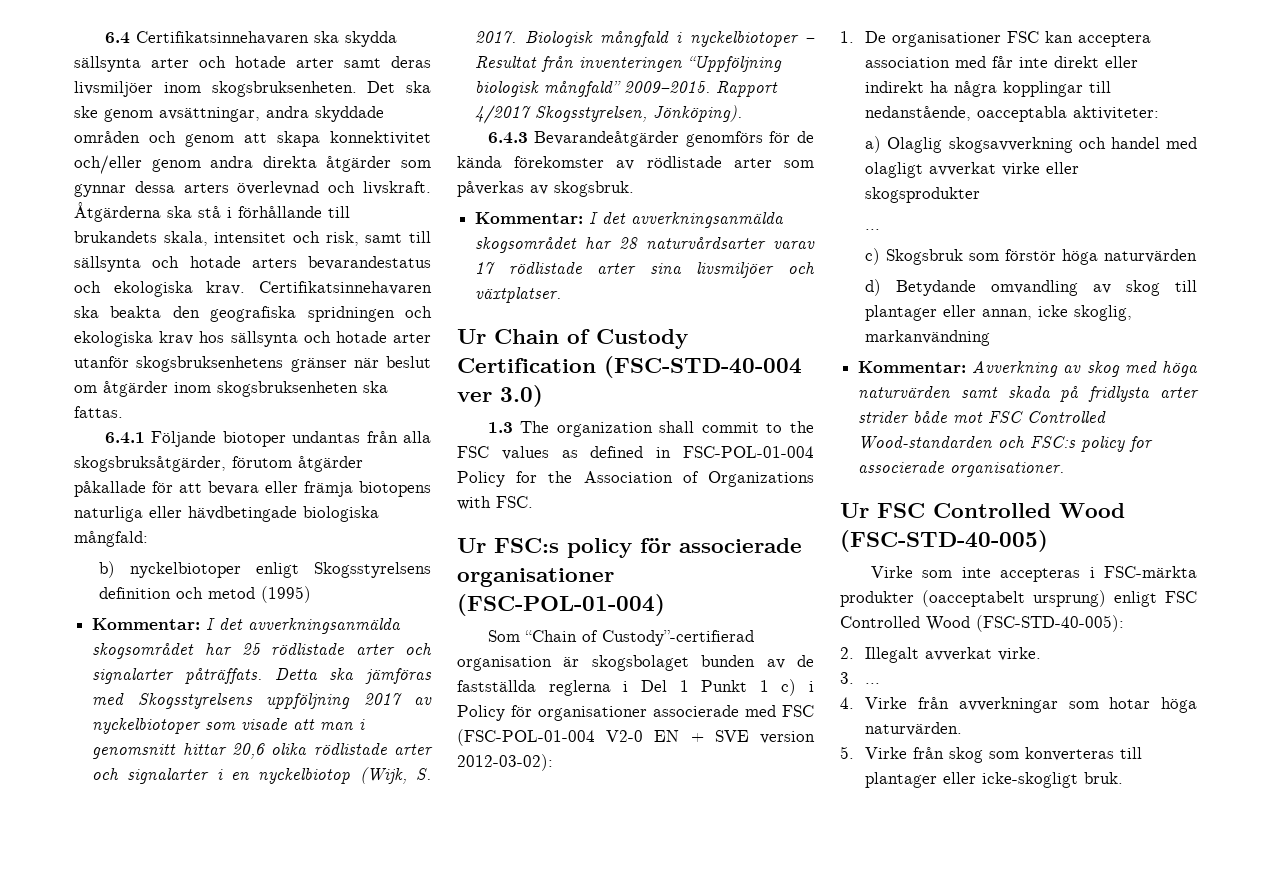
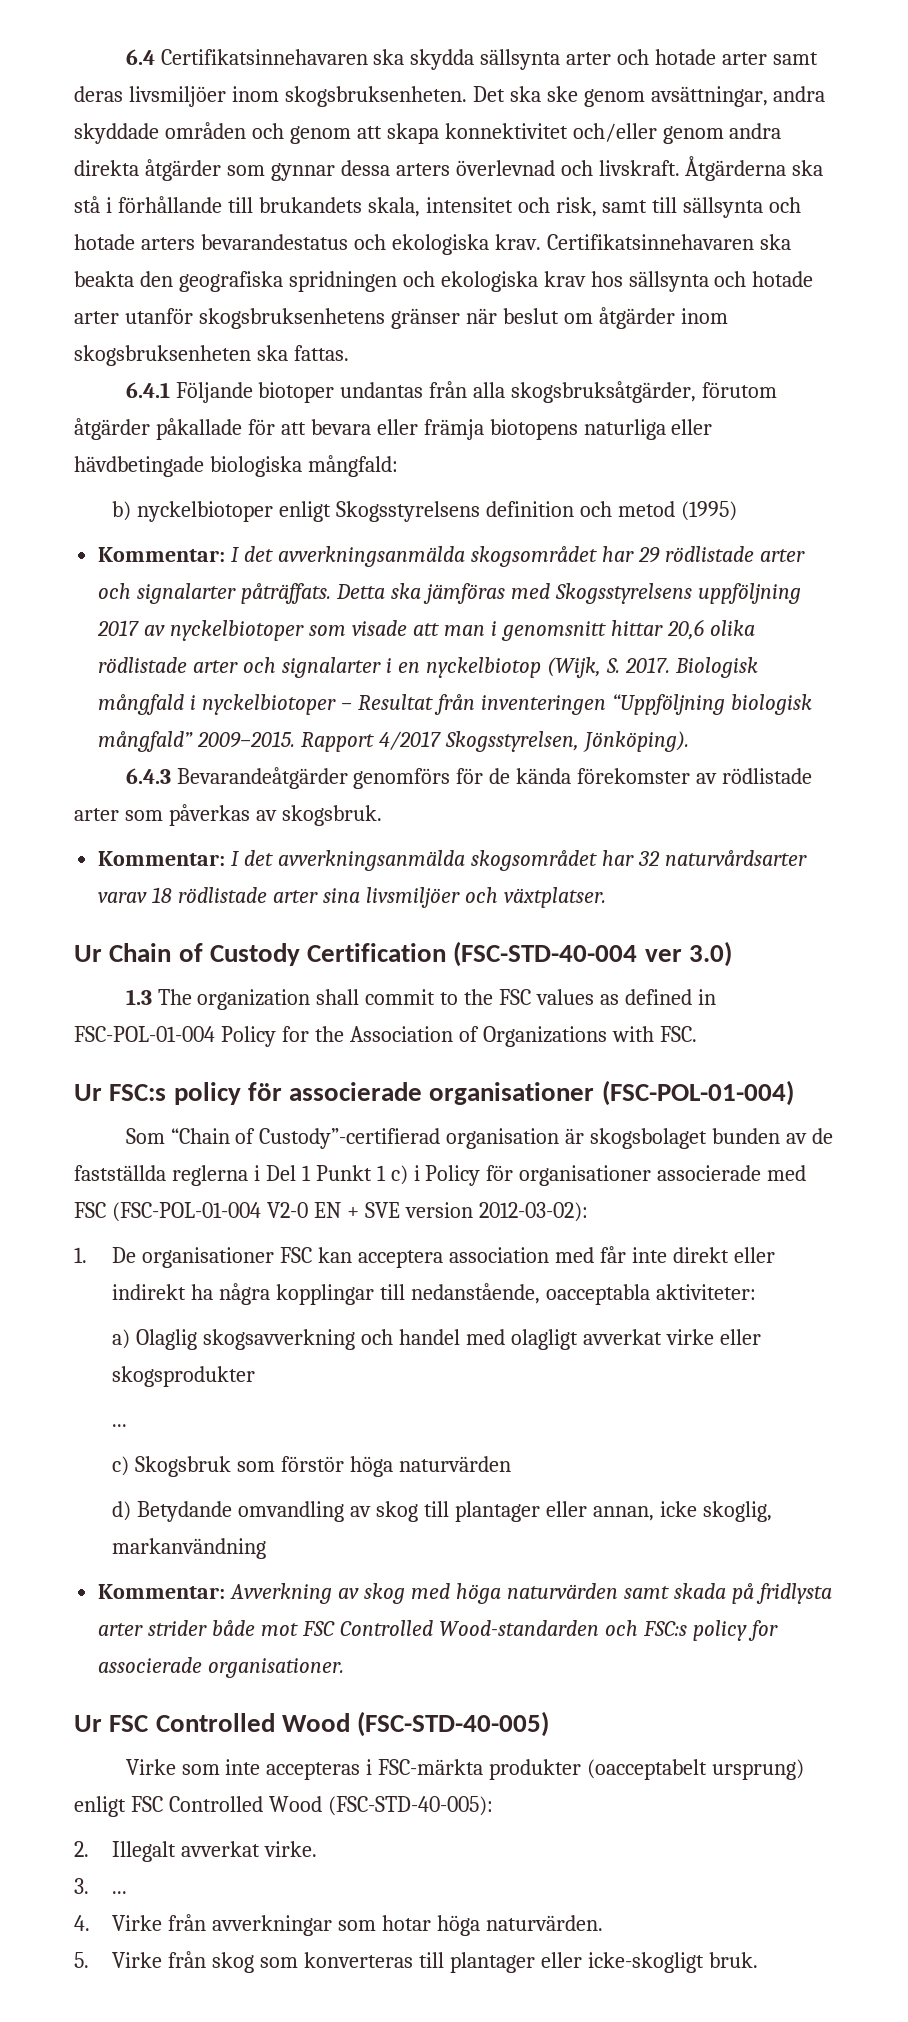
[241,643,261,655] 25 -> [637,547,660,563] 29
[619,237,639,249] 28 -> [637,851,660,866] 32
[475,262,496,274] 17 -> [152,887,173,903] 18

